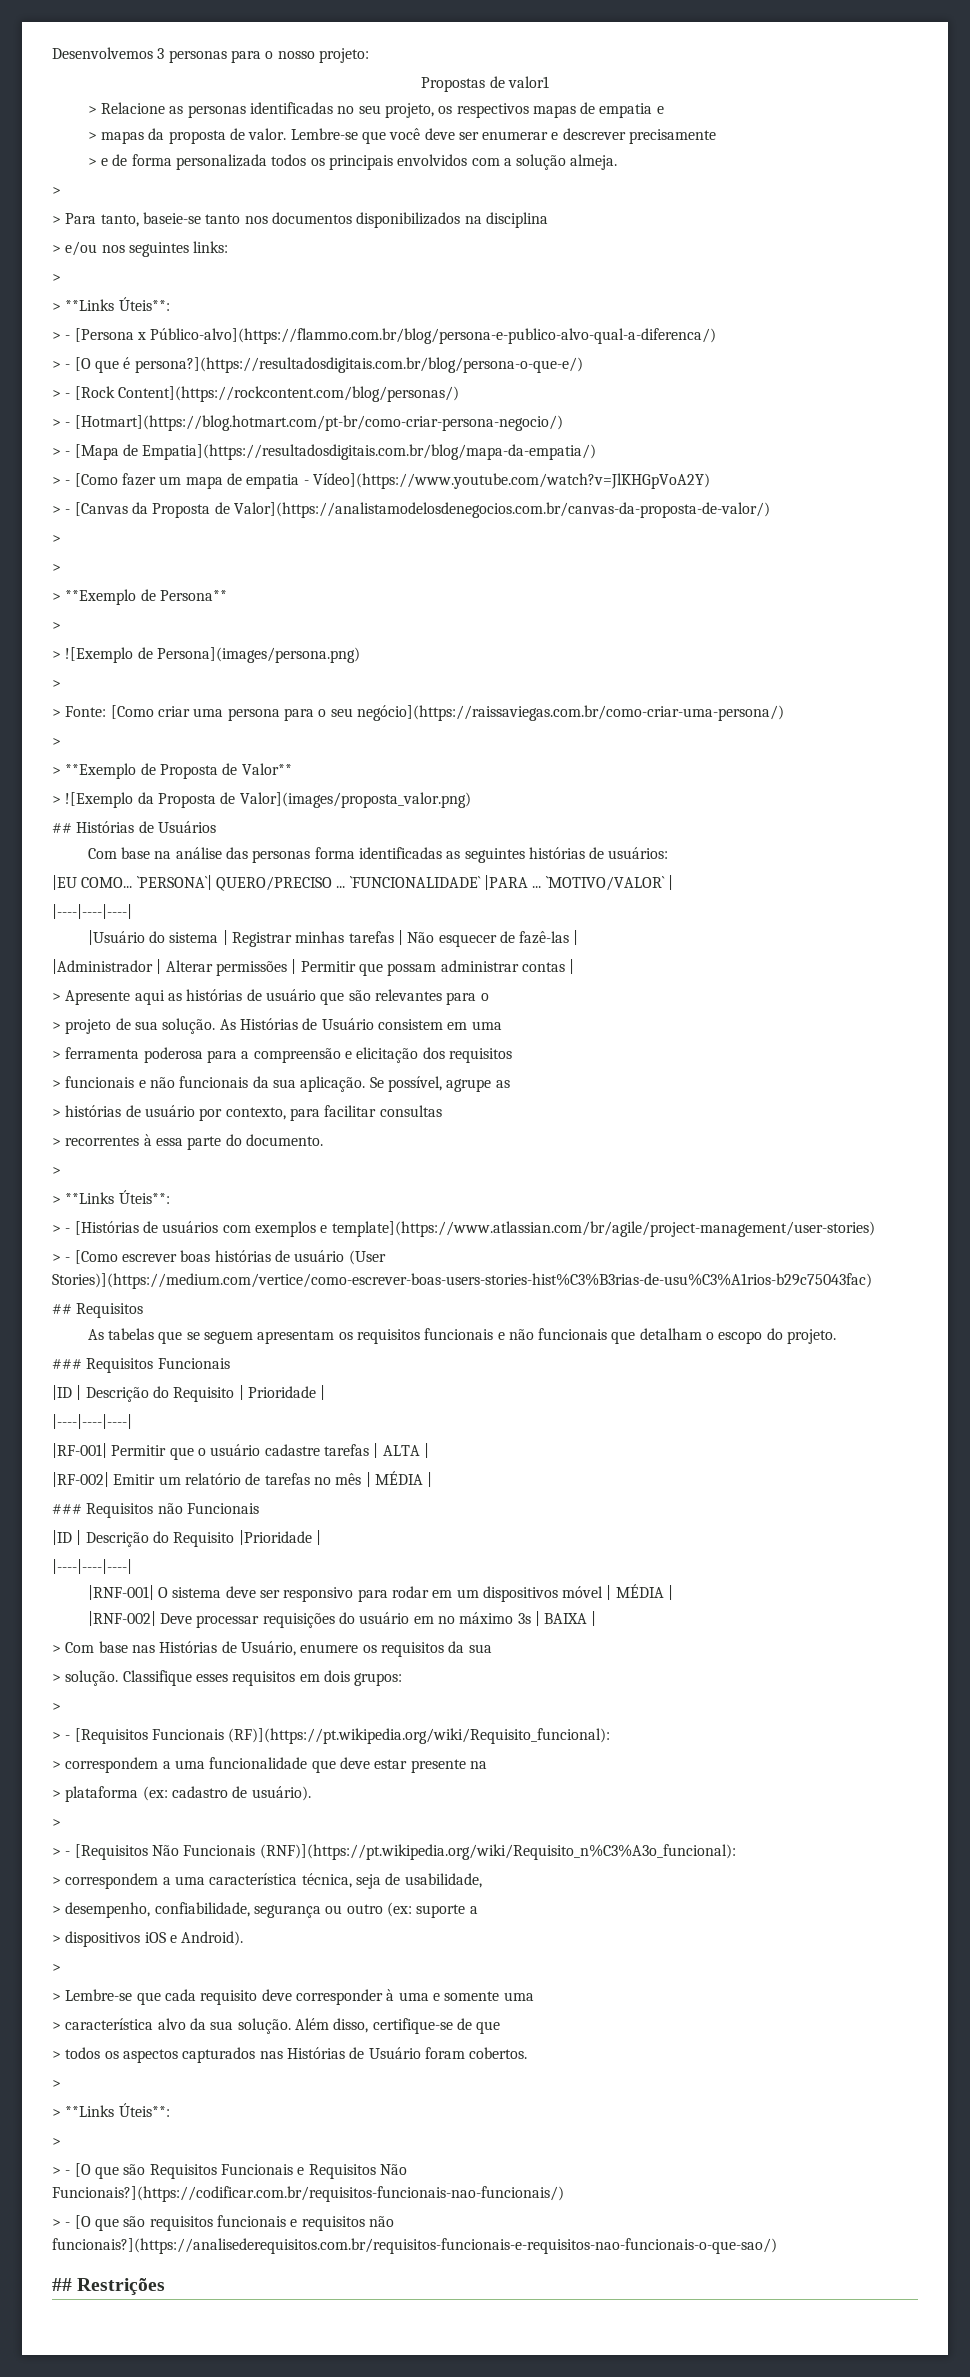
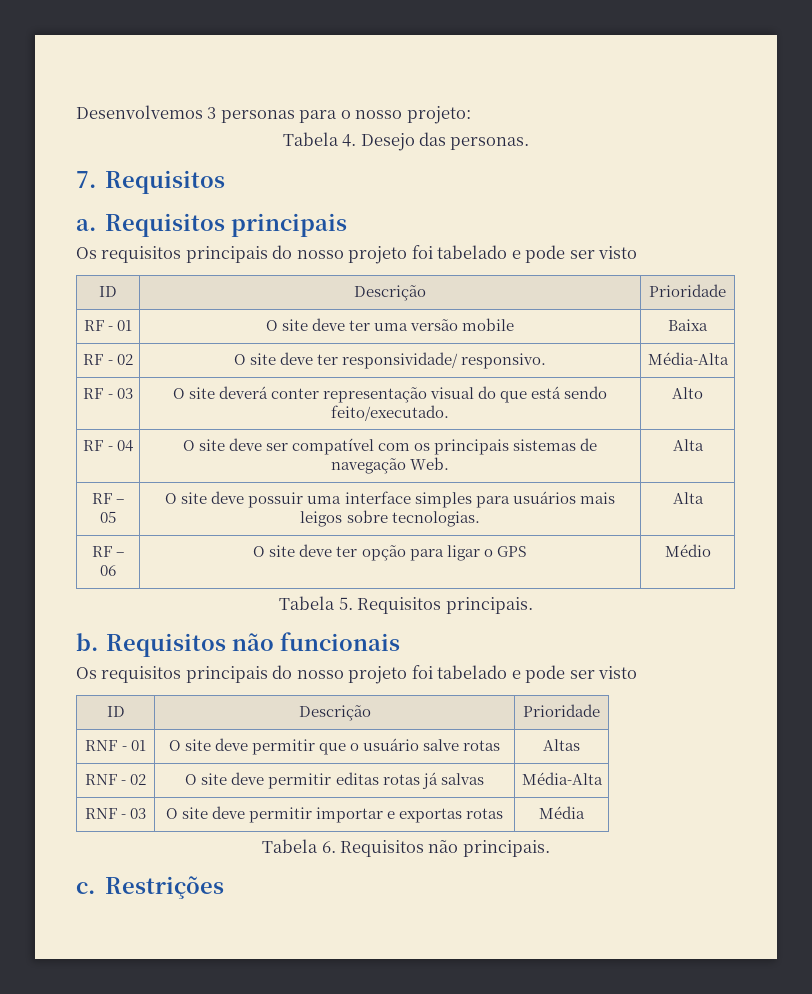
[421,76,549,92] [87,102,664,118] [87,128,717,144] [87,154,618,170] [52,187,61,195] [52,212,548,228] [52,241,229,257] [52,274,61,282] [52,297,170,311] [52,328,717,344] [52,357,583,373] [52,386,459,402] [52,415,563,431] [52,444,597,460] [52,473,710,489] [52,502,770,518] [52,535,61,543] [52,564,61,572] [52,589,227,605] [52,622,61,630] [52,647,360,663] [52,680,61,688] [52,705,784,721] [52,738,61,746] [52,763,292,779] [52,792,471,808] [52,821,216,833] [87,847,669,863] [52,875,673,891] [52,904,132,919] [87,930,579,947] [52,959,575,976] [52,989,489,1005] [52,1018,502,1034] [52,1047,512,1063] [52,1076,510,1092] [52,1105,442,1121] [52,1134,323,1150] [52,1167,61,1175] [52,1190,170,1204] [52,1221,875,1237] [52,1250,386,1265] [52,1273,872,1289] [52,1303,144,1318] [87,1328,837,1344] [52,1358,230,1373] [52,1385,326,1402] [52,1414,132,1429] [52,1443,429,1460] [52,1471,433,1487] [52,1503,259,1518] [52,1530,321,1547] [52,1559,132,1574] [87,1584,674,1602] [87,1611,597,1628] [52,1641,492,1657] [52,1670,403,1686] [52,1703,61,1711] [52,1728,611,1744] [52,1757,487,1773] [52,1786,311,1802] [52,1819,61,1827] [52,1844,736,1860] [52,1873,482,1889] [52,1902,478,1918] [52,1931,244,1947] [52,1964,61,1972] [52,1989,534,2005] [52,2018,501,2034] [52,2047,528,2063] [52,2080,61,2088] [52,2103,170,2117] [52,2138,61,2146] [52,2163,407,2179] [52,2186,564,2202] [52,2215,394,2231] [52,2238,777,2254] [52,2278,72,2291] Propostas de valor1 // > Relacione as personas identificadas no seu projeto, os respectivos mapas de empatia e // > mapas da proposta de valor. Lembre-se que você deve ser enumerar e descrever precisamente // > e de forma personalizada todos os principais envolvidos com a solução almeja. // > // > Para tanto, baseie-se tanto nos documentos disponibilizados na disciplina // > e/ou nos seguintes links: // > // > **Links Úteis**: // > - [Persona x Público-alvo](https://flammo.com.br/blog/persona-e-publico-alvo-qual-a-diferenca/) // > - [O que é persona?](https://resultadosdigitais.com.br/blog/persona-o-que-e/) // > - [Rock Content](https://rockcontent.com/blog/personas/) // > - [Hotmart](https://blog.hotmart.com/pt-br/como-criar-persona-negocio/) // > - [Mapa de Empatia](https://resultadosdigitais.com.br/blog/mapa-da-empatia/) // > - [Como fazer um mapa de empatia - Vídeo](https://www.youtube.com/watch?v=JlKHGpVoA2Y) // > - [Canvas da Proposta de Valor](https://analistamodelosdenegocios.com.br/canvas-da-proposta-de-valor/) // > // > // > **Exemplo de Persona** // > // > ![Exemplo de Persona](images/persona.png) // > // > Fonte: [Como criar uma persona para o seu negócio](https://raissaviegas.com.br/como-criar-uma-persona/) // > // > **Exemplo de Proposta de Valor** // > ![Exemplo da Proposta de Valor](images/proposta_valor.png) // ## Histórias de Usuários // Com base na análise das personas forma identificadas as seguintes histórias de usuários: // |EU COMO... `PERSONA`| QUERO/PRECISO ... `FUNCIONALIDADE` |PARA ... `MOTIVO/VALOR` | // |----|----|----| // |Usuário do sistema | Registrar minhas tarefas | Não esquecer de fazê-las | // |Administrador | Alterar permissões | Permitir que possam administrar contas | // > Apresente aqui as histórias de usuário que são relevantes para o // > projeto de sua solução. As Histórias de Usuário consistem em uma // > ferramenta poderosa para a compreensão e elicitação dos requisitos // > funcionais e não funcionais da sua aplicação. Se possível, agrupe as // > histórias de usuário por contexto, para facilitar consultas // > recorrentes à essa parte do documento. // > // > **Links Úteis**: // > - [Histórias de usuários com exemplos e template](https://www.atlassian.com/br/agile/project-management/user-stories) // > - [Como escrever boas histórias de usuário (User Stories)](https://medium.com/vertice/como-escrever-boas-users-stories-hist%C3%B3rias-de-usu%C3%A1rios-b29c75043fac) // ## Requisitos // As tabelas que se seguem apresentam os requisitos funcionais e não funcionais que detalham o escopo do projeto. // ### Requisitos Funcionais // |ID | Descrição do Requisito | Prioridade | // |----|----|----| // |RF-001| Permitir que o usuário cadastre tarefas | ALTA | // |RF-002| Emitir um relatório de tarefas no mês | MÉDIA | // ### Requisitos não Funcionais // |ID | Descrição do Requisito |Prioridade | // |----|----|----| // |RNF-001| O sistema deve ser responsivo para rodar em um dispositivos móvel | MÉDIA | // |RNF-002| Deve processar requisições do usuário em no máximo 3s | BAIXA | // > Com base nas Histórias de Usuário, enumere os requisitos da sua // > solução. Classifique esses requisitos em dois grupos: // > // > - [Requisitos Funcionais (RF)](https://pt.wikipedia.org/wiki/Requisito_funcional): // > correspondem a uma funcionalidade que deve estar presente na // > plataforma (ex: cadastro de usuário). // > // > - [Requisitos Não Funcionais (RNF)](https://pt.wikipedia.org/wiki/Requisito_n%C3%A3o_funcional): // > correspondem a uma característica técnica, seja de usabilidade, // > desempenho, confiabilidade, segurança ou outro (ex: suporte a // > dispositivos iOS e Android). // > // > Lembre-se que cada requisito deve corresponder à uma e somente uma // > característica alvo da sua solução. Além disso, certifique-se de que // > todos os aspectos capturados nas Histórias de Usuário foram cobertos. // > // > **Links Úteis**: // > // > - [O que são Requisitos Funcionais e Requisitos Não Funcionais?](https://codificar.com.br/requisitos-funcionais-nao-funcionais/) // > - [O que são requisitos funcionais e requisitos não funcionais?](https://analisederequisitos.com.br/requisitos-funcionais-e-requisitos-nao-funcionais-o-que-sao/) // ## -> [282,132,530,151] [76,170,225,194] [76,213,347,237] [76,245,638,264] [99,286,117,297] [354,285,426,301] [649,284,726,297] [83,320,133,331] [265,318,515,331] [668,319,708,331] [83,354,133,365] [233,352,547,369] [647,352,729,365] [83,388,133,399] [172,386,608,403] [331,405,449,421] [672,387,703,399] [83,440,133,452] [182,438,598,455] [330,457,450,474] [672,439,704,451] [91,493,125,504] [100,511,116,523] [165,491,615,508] [300,510,480,527] [672,492,704,504] [91,546,125,557] [100,565,116,576] [253,544,527,561] [664,544,711,557] [279,596,533,614] [76,632,401,657] [76,665,638,684] [106,706,125,717] [298,705,371,721] [523,704,600,717] [85,740,146,751] [168,738,501,755] [543,739,580,751] [84,774,147,785] [185,772,484,789] [521,772,603,785] [84,808,147,819] [165,806,504,823] [539,806,585,819] [262,839,550,857] [76,882,95,894] Tabela 4. Desejo das personas. // 7. Requisitos // a. Requisitos principais // Os requisitos principais do nosso projeto foi tabelado e pode ser visto // ID | Descrição | Prioridade // RF - 01 | O site deve ter uma versão mobile | Baixa // RF - 02 | O site deve ter responsividade/ responsivo. | Média-Alta // RF - 03 | O site deverá conter representação visual do que está sendo feito/executado. | Alto // RF - 04 | O site deve ser compatível com os principais sistemas de navegação Web. | Alta // RF – 05 | O site deve possuir uma interface simples para usuários mais leigos sobre tecnologias. | Alta // RF – 06 | O site deve ter opção para ligar o GPS | Médio // Tabela 5. Requisitos principais. // b. Requisitos não funcionais // Os requisitos principais do nosso projeto foi tabelado e pode ser visto // ID | Descrição | Prioridade // RNF - 01 | O site deve permitir que o usuário salve rotas | Altas // RNF - 02 | O site deve permitir editas rotas já salvas | Média-Alta // RNF - 03 | O site deve permitir importar e exportas rotas | Média // Tabela 6. Requisitos não principais. // c.

